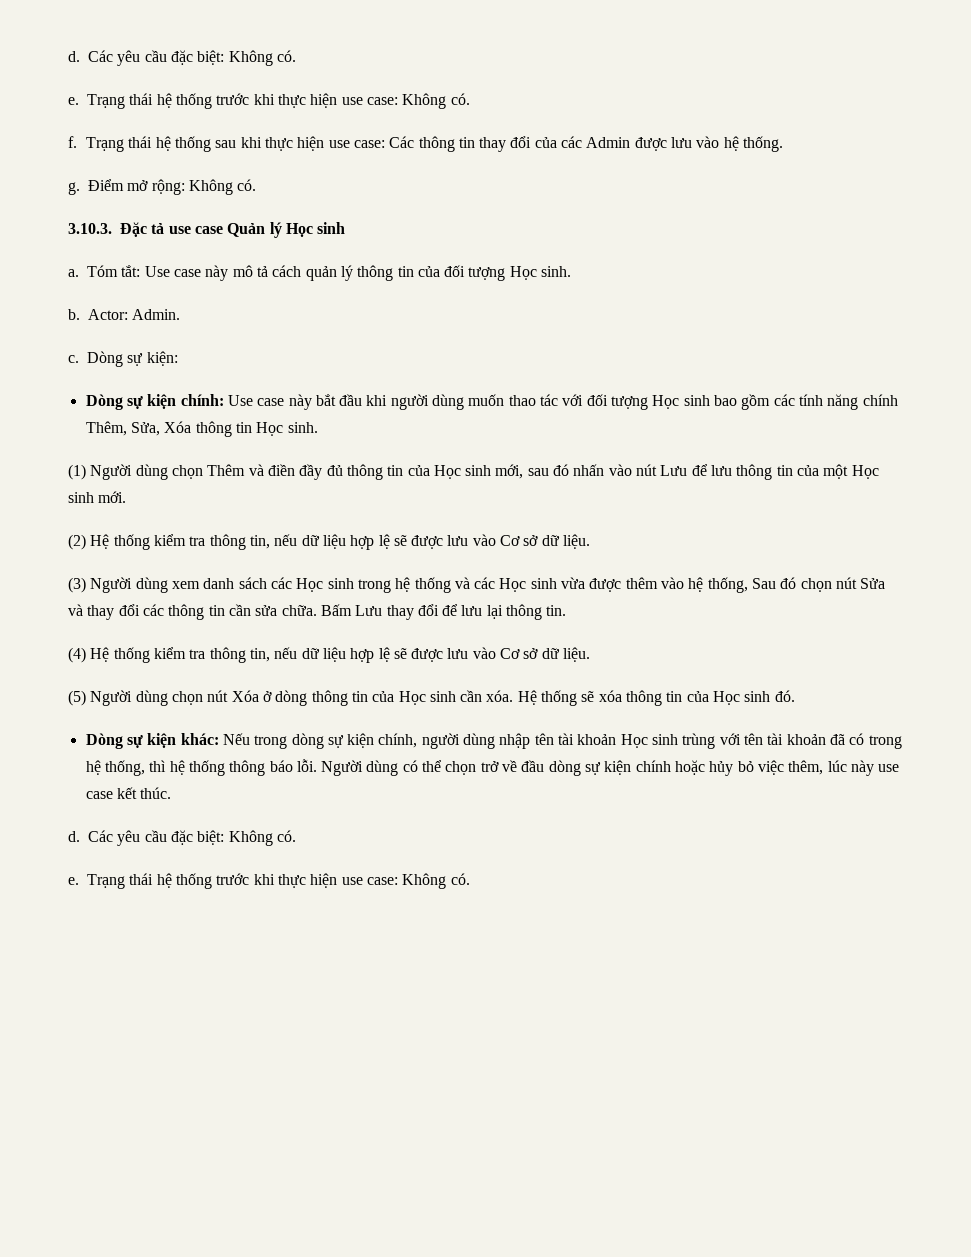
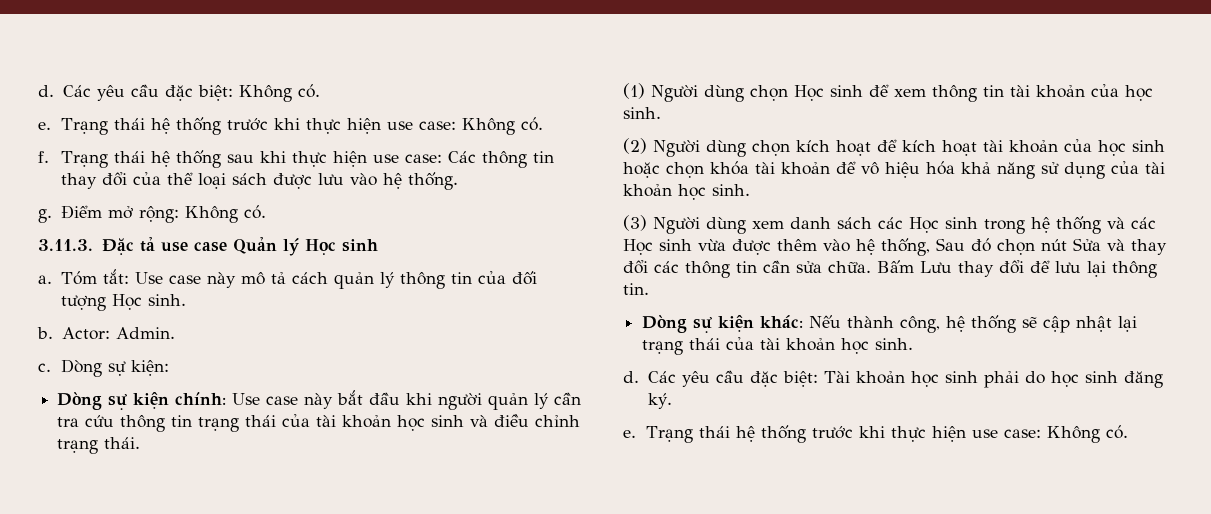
[561,136,631,148] các Admin -> [167,172,268,189] thể loại sách
[68,223,112,234] 3.10.3. -> [38,239,93,251] 3.11.3.
[432,394,898,410] [85,421,318,437] [68,464,879,480] [68,491,127,503] [68,534,591,550] dùng muốn thao tác với đối tượng Học sinh bao gồm các tính năng chính Thêm, Sửa, Xóa thông tin Học sinh. // (1) Người dùng chọn Thêm và điền đầy đủ thông tin của Học sinh mới, sau đó nhấn vào nút Lưu để lưu thông tin của một Học sinh mới. // (2) Hệ thống kiểm tra thông tin, nếu dữ liệu hợp lệ sẽ được lưu vào Cơ sở dữ liệu. -> [488,392,582,410] [57,414,581,432] [57,437,141,454] [623,83,1153,102] [623,107,661,119] [623,138,1165,157] [623,161,1165,179] [623,184,750,200] quản lý cần tra cứu thông tin trạng thái của tài khoản học sinh và điều chỉnh trạng thái. // (1) Người dùng chọn Học sinh để xem thông tin tài khoản của học sinh. // (2) Người dùng chọn kích hoạt để kích hoạt tài khoản của học sinh hoặc chọn khóa tài khoản để vô hiệu hóa khả năng sử dụng của tài khoản học sinh.
[68,647,591,663] [68,690,795,706] // (4) Hệ thống kiểm tra thông tin, nếu dữ liệu hợp lệ sẽ được lưu vào Cơ sở dữ liệu. // (5) Người dùng chọn nút Xóa ở dòng thông tin của Học sinh cần xóa. Hệ thống sẽ xóa thông tin của Học sinh đó. -> (649, 289) none
[254,733,902,749] [85,759,900,776] [85,787,172,799] [68,830,296,846] trong dòng sự kiện chính, người dùng nhập tên tài khoản Học sinh trùng với tên tài khoản đã có trong hệ thống, thì hệ thống thông báo lỗi. Người dùng có thể chọn trở về đầu dòng sự kiện chính hoặc hủy bỏ việc thêm, lúc này use case kết thúc. // d. Các yêu cầu đặc biệt: Không có. -> [847,315,1138,333] [642,337,914,355] [623,370,1163,388] [647,393,672,409] thành công, hệ thống sẽ cập nhật lại trạng thái của tài khoản học sinh. // d. Các yêu cầu đặc biệt: Tài khoản học sinh phải do học sinh đăng ký.

